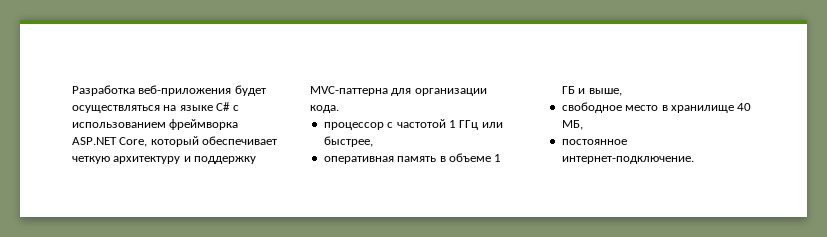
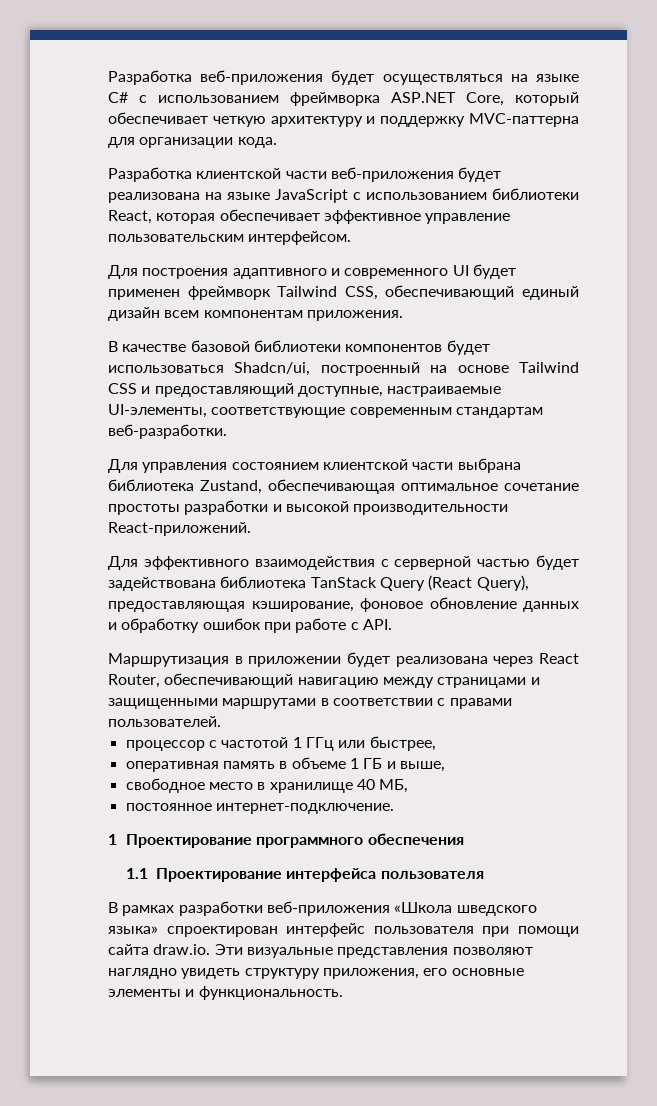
(339, 109) none -> [108,167,502,182] [108,188,579,203] [108,209,511,224] [108,231,352,245] [108,264,516,279] [108,285,579,300] [108,307,403,321] [108,340,490,355] [108,362,580,376] [108,383,502,397] [108,404,543,418] [108,424,227,439] [108,458,521,473] [108,479,579,494] [108,500,509,515] [108,522,251,536] [108,555,579,570] [108,575,529,591] [108,597,579,612] [108,618,392,633] [108,652,580,667] [108,673,540,688] [108,698,512,709] [108,716,221,727] // Разработка клиентской части веб-приложения будет реализована на языке JavaScript с использованием библиотеки React, которая обеспечивает эффективное управление пользовательским интерфейсом. // Для построения адаптивного и современного UI будет применен фреймворк Tailwind CSS, обеспечивающий единый дизайн всем компонентам приложения. // В качестве базовой библиотеки компонентов будет использоваться Shadcn/ui, построенный на основе Tailwind CSS и предоставляющий доступные, настраиваемые UI-элементы, соответствующие современным стандартам веб-разработки. // Для управления состоянием клиентской части выбрана библиотека Zustand, обеспечивающая оптимальное сочетание простоты разработки и высокой производительности React-приложений. // Для эффективного взаимодействия с серверной частью будет задействована библиотека TanStack Query (React Query), предоставляющая кэширование, фоновое обновление данных и обработку ошибок при работе с API. // Маршрутизация в приложении будет реализована через React Router, обеспечивающий навигацию между страницами и защищенными маршрутами в соответствии с правами пользователей.
(694, 160) none -> [108,833,464,848] [126,868,484,882] [108,901,537,916] [108,923,580,937] [108,944,533,958] [108,968,524,979] [108,986,343,1000] // 1 Проектирование программного обеспечения // 1.1 Проектирование интерфейса пользователя // В рамках разработки веб-приложения «Школа шведского языка» спроектирован интерфейс пользователя при помощи сайта draw.io. Эти визуальные представления позволяют наглядно увидеть структуру приложения, его основные элементы и функциональность.

